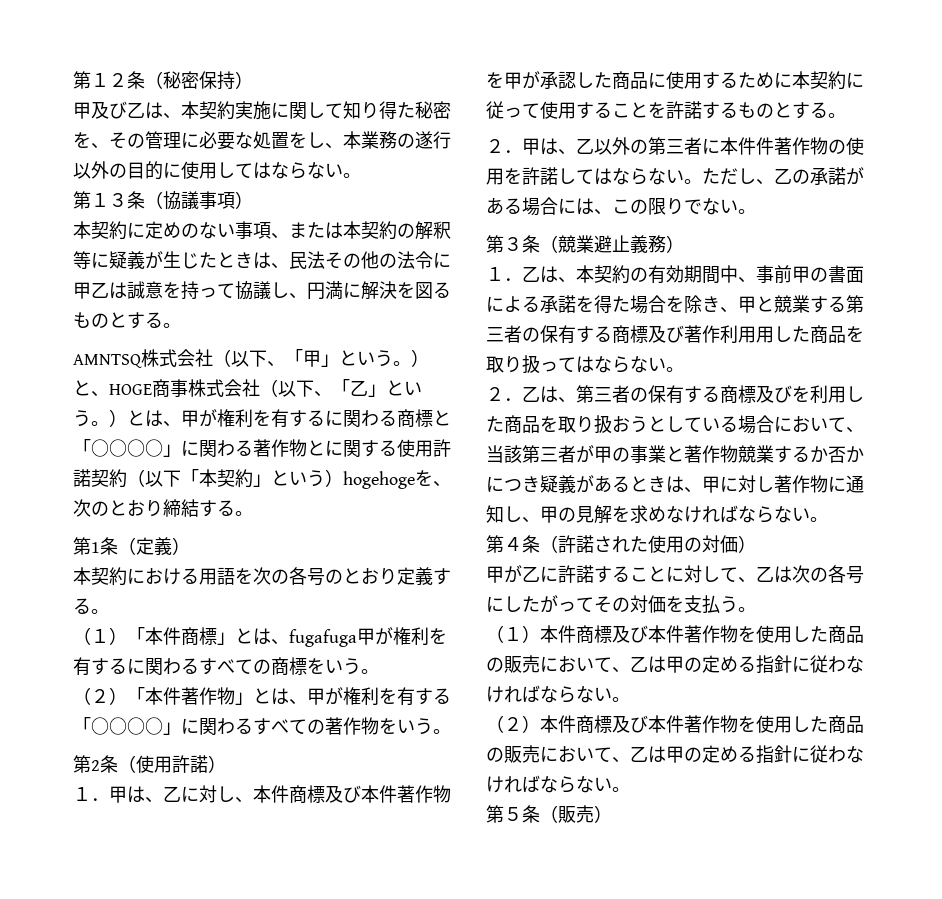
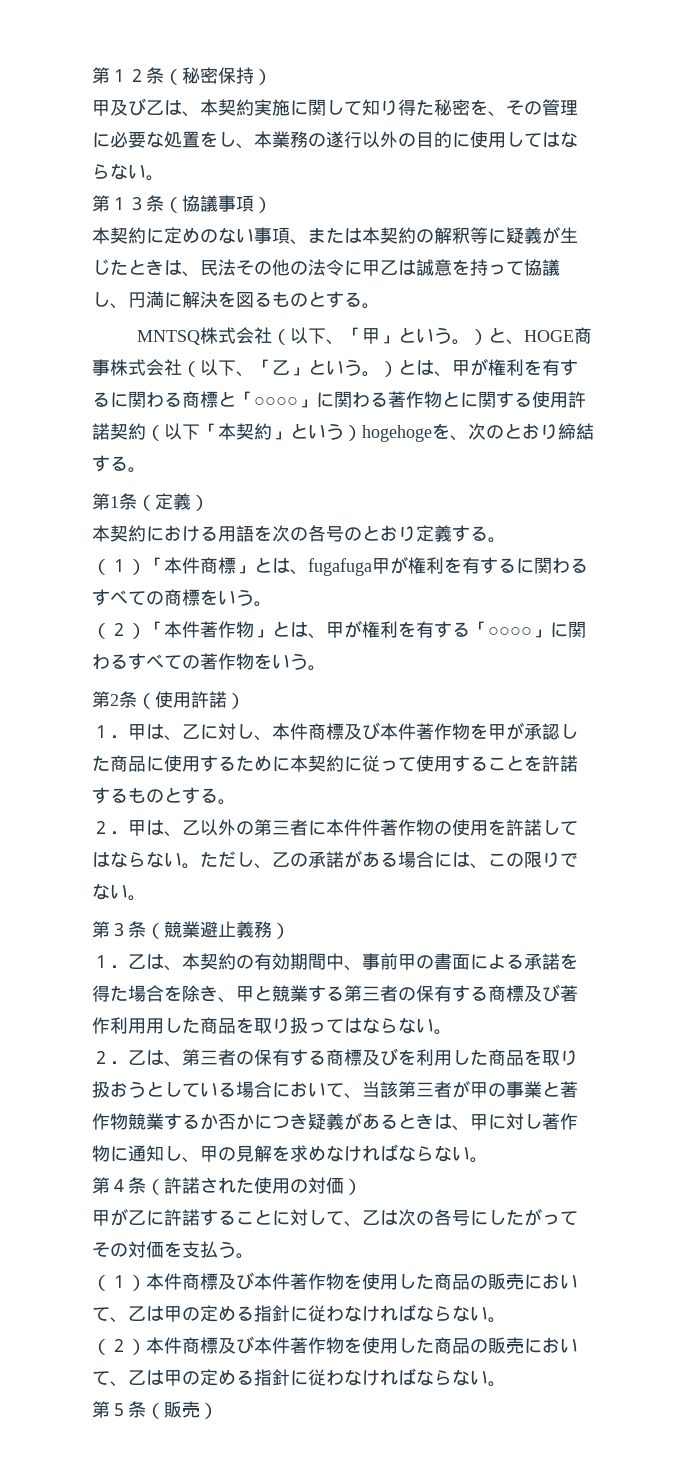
[73,354,142,368] AMNTSQ -> [136,330,200,345] MNTSQ

